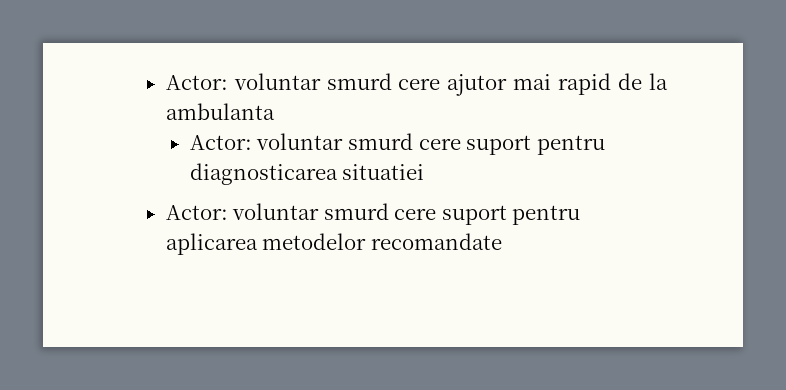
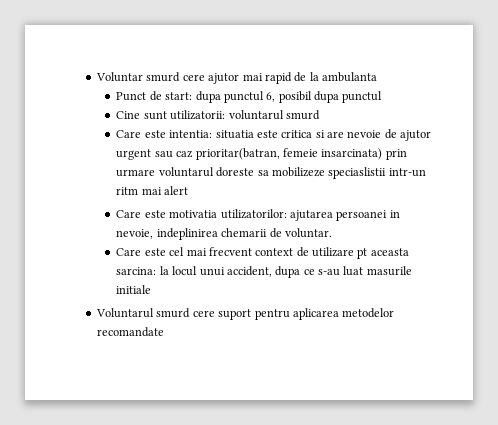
[165,73,321,90] Actor: voluntar -> [96,72,144,82] Voluntar
[189,133,605,155] [189,163,425,185] [165,203,320,220] Actor: voluntar smurd cere suport pentru diagnosticarea situatiei // Actor: voluntar -> [116,91,383,103] [116,110,320,120] [116,129,432,141] [116,148,407,160] [116,167,426,179] [116,186,189,195] [116,209,400,221] [116,228,332,240] [116,247,409,259] [116,266,412,278] [116,285,152,294] [96,308,155,318] Punct de start: dupa punctul 6, posibil dupa punctul // Cine sunt utilizatorii: voluntarul smurd // Care este intentia: situatia este critica si are nevoie de ajutor urgent sau caz prioritar(batran, femeie insarcinata) prin urmare voluntarul doreste sa mobilizeze speciaslistii intr-un ritm mai alert // Care este motivatia utilizatorilor: ajutarea persoanei in nevoie, indeplinirea chemarii de voluntar. // Care este cel mai frecvent context de utilizare pt aceasta sarcina: la locul unui accident, dupa ce s-au luat masurile initiale // Voluntarul

